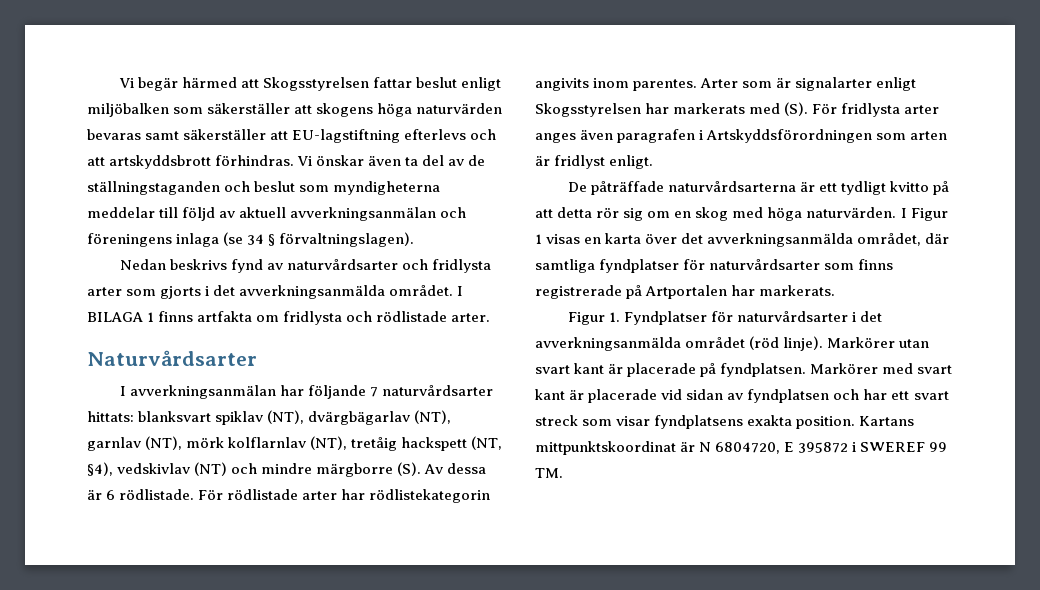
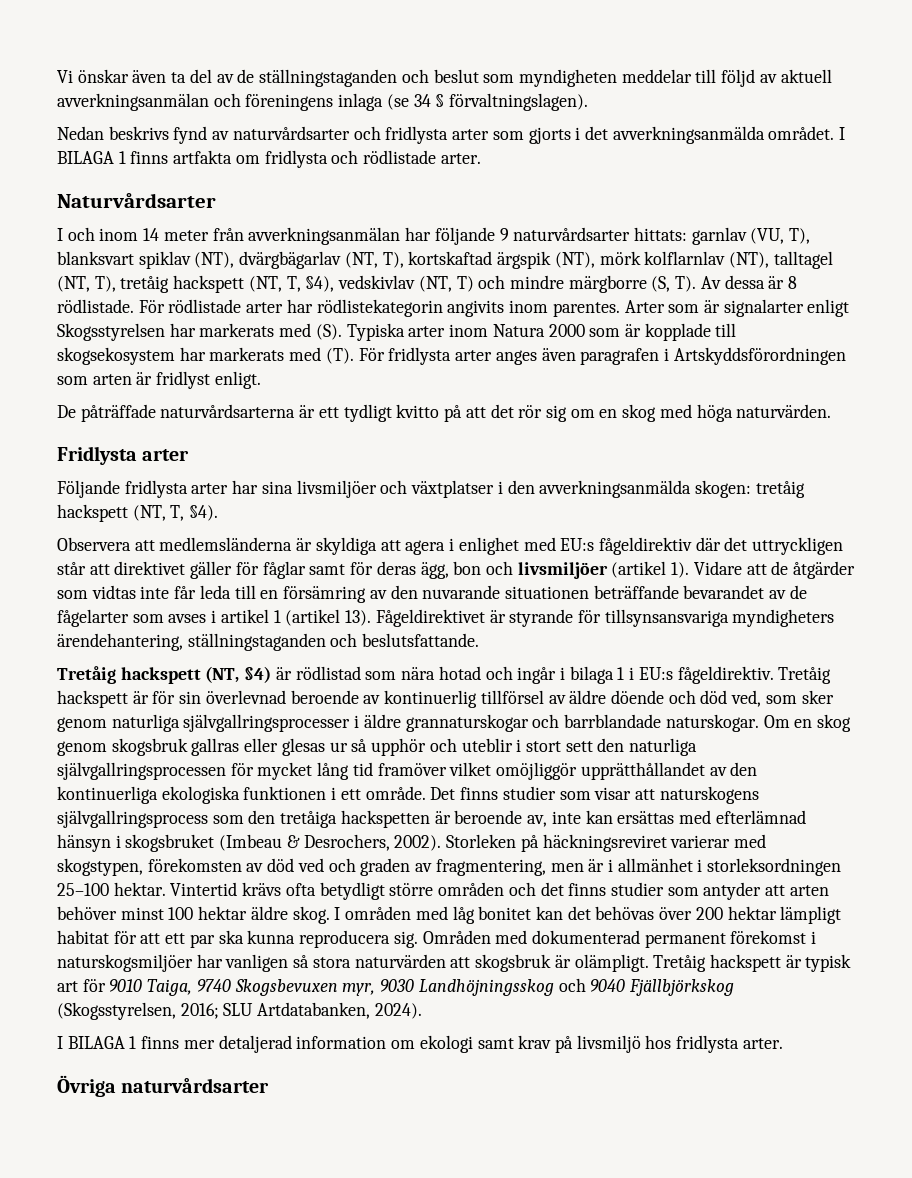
[118,77,502,91] [87,103,503,117] [87,129,497,143] [87,155,313,169] Vi begär härmed att Skogsstyrelsen fattar beslut enligt miljöbalken som säkerställer att skogens höga naturvärden bevaras samt säkerställer att EU-lagstiftning efterlevs och att artskyddsbrott förhindras. Vi -> [57,70,73,83] Vi
[333,181,441,195] myndigheterna -> [518,69,617,87] myndigheten
(126, 391) none -> [67,227,244,241] och inom 14 meter från
[370,387,379,397] 7 -> [499,228,509,241] 9
(134, 416) none -> [691,227,811,245] garnlav (VU, T),
[414,410,452,424] [87,437,142,451] (NT), garnlav -> [344,251,552,269] (NT, T), kortskaftad ärgspik
[351,436,503,451] tretåig hackspett (NT, -> [773,251,833,269] [57,275,301,293] talltagel (NT, T), tretåig hackspett (NT, T,
[194,462,228,476] (NT) -> [418,276,474,292] (NT, T)
[397,462,422,476] (S). -> [651,276,697,292] (S, T).
[106,490,116,500] 6 -> [788,276,798,289] 8
(809, 109) none -> [346,323,737,341] [57,347,354,365] Typiska arter inom Natura 2000 som är kopplade till skogsekosystem har markerats med (T).
[557,207,593,218] detta -> [490,404,514,418] det
[900,208,948,221] [535,233,950,247] [535,259,894,273] [535,285,836,299] [567,311,883,325] [535,336,930,351] [535,363,953,377] [535,389,949,403] [535,415,915,429] [535,441,948,455] [535,468,563,478] I Figur 1 visas en karta över det avverkningsanmälda området, där samtliga fyndplatser för naturvårdsarter som finns registrerade på Artportalen har markerats. // Figur 1. Fyndplatser för naturvårdsarter i det avverkningsanmälda området (röd linje). Markörer utan svart kant är placerade på fyndplatsen. Markörer med svart kant är placerade vid sidan av fyndplatsen och har ett svart streck som visar fyndplatsens exakta position. Kartans mittpunktskoordinat är N 6804720, E 395872 i SWEREF 99 TM. -> [57,446,190,465] [57,480,805,498] [57,504,219,522] [57,537,844,555] [57,561,856,579] [57,585,807,603] [57,609,835,627] [57,633,480,651] [57,666,832,684] [57,690,834,708] [57,714,851,732] [57,738,698,756] [57,762,758,780] [57,786,759,804] [57,810,806,828] [57,834,766,852] [57,858,842,876] [57,882,829,900] [57,906,842,924] [57,930,817,948] [57,954,852,972] [57,978,734,996] [57,1002,422,1020] [57,1035,783,1053] [57,1075,270,1097] // Fridlysta arter // Följande fridlysta arter har sina livsmiljöer och växtplatser i den avverkningsanmälda skogen: tretåig hackspett (NT, T, §4). // Observera att medlemsländerna är skyldiga att agera i enlighet med EU:s fågeldirektiv där det uttryckligen står att direktivet gäller för fåglar samt för deras ägg, bon och livsmiljöer (artikel 1). Vidare att de åtgärder som vidtas inte får leda till en försämring av den nuvarande situationen beträffande bevarandet av de fågelarter som avses i artikel 1 (artikel 13). Fågeldirektivet är styrande för tillsynsansvariga myndigheters ärendehantering, ställningstaganden och beslutsfattande. // Tretåig hackspett (NT, §4) är rödlistad som nära hotad och ingår i bilaga 1 i EU:s fågeldirektiv. Tretåig hackspett är för sin överlevnad beroende av kontinuerlig tillförsel av äldre döende och död ved, som sker genom naturliga självgallringsprocesser i äldre grannaturskogar och barrblandade naturskogar. Om en skog genom skogsbruk gallras eller glesas ur så upphör och uteblir i stort sett den naturliga självgallringsprocessen för mycket lång tid framöver vilket omöjliggör upprätthållandet av den kontinuerliga ekologiska funktionen i ett område. Det finns studier som visar att naturskogens självgallringsprocess som den tretåiga hackspetten är beroende av, inte kan ersättas med efterlämnad hänsyn i skogsbruket (Imbeau & Desrochers, 2002). Storleken på häckningsreviret varierar med skogstypen, förekomsten av död ved och graden av fragmentering, men är i allmänhet i storleksordningen 25–100 hektar. Vintertid krävs ofta betydligt större områden och det finns studier som antyder att arten behöver minst 100 hektar äldre skog. I områden med låg bonitet kan det behövas över 200 hektar lämpligt habitat för att ett par ska kunna reproducera sig. Områden med dokumenterad permanent förekomst i naturskogsmiljöer har vanligen så stora naturvärden att skogsbruk är olämpligt. Tretåig hackspett är typisk art för 9010 Taiga, 9740 Skogsbevuxen myr, 9030 Landhöjningsskog och 9040 Fjällbjörkskog (Skogsstyrelsen, 2016; SLU Artdatabanken, 2024). // I BILAGA 1 finns mer detaljerad information om ekologi samt krav på livsmiljö hos fridlysta arter. // Övriga naturvårdsarter

